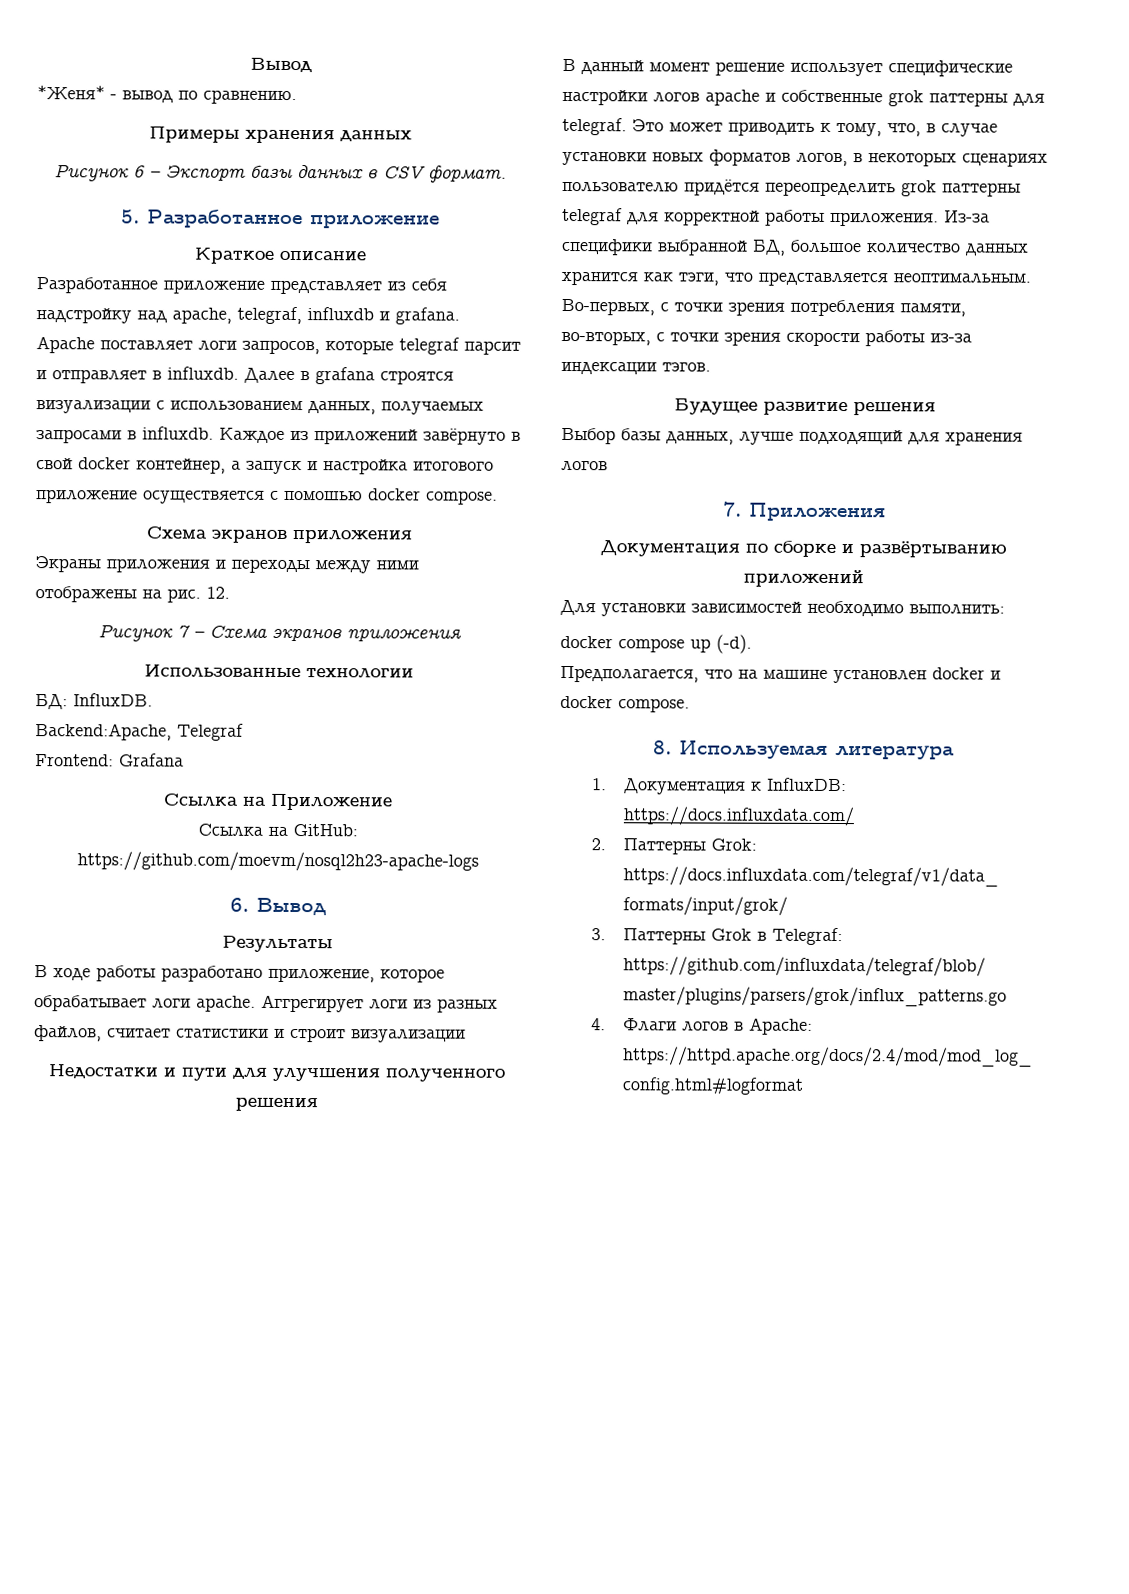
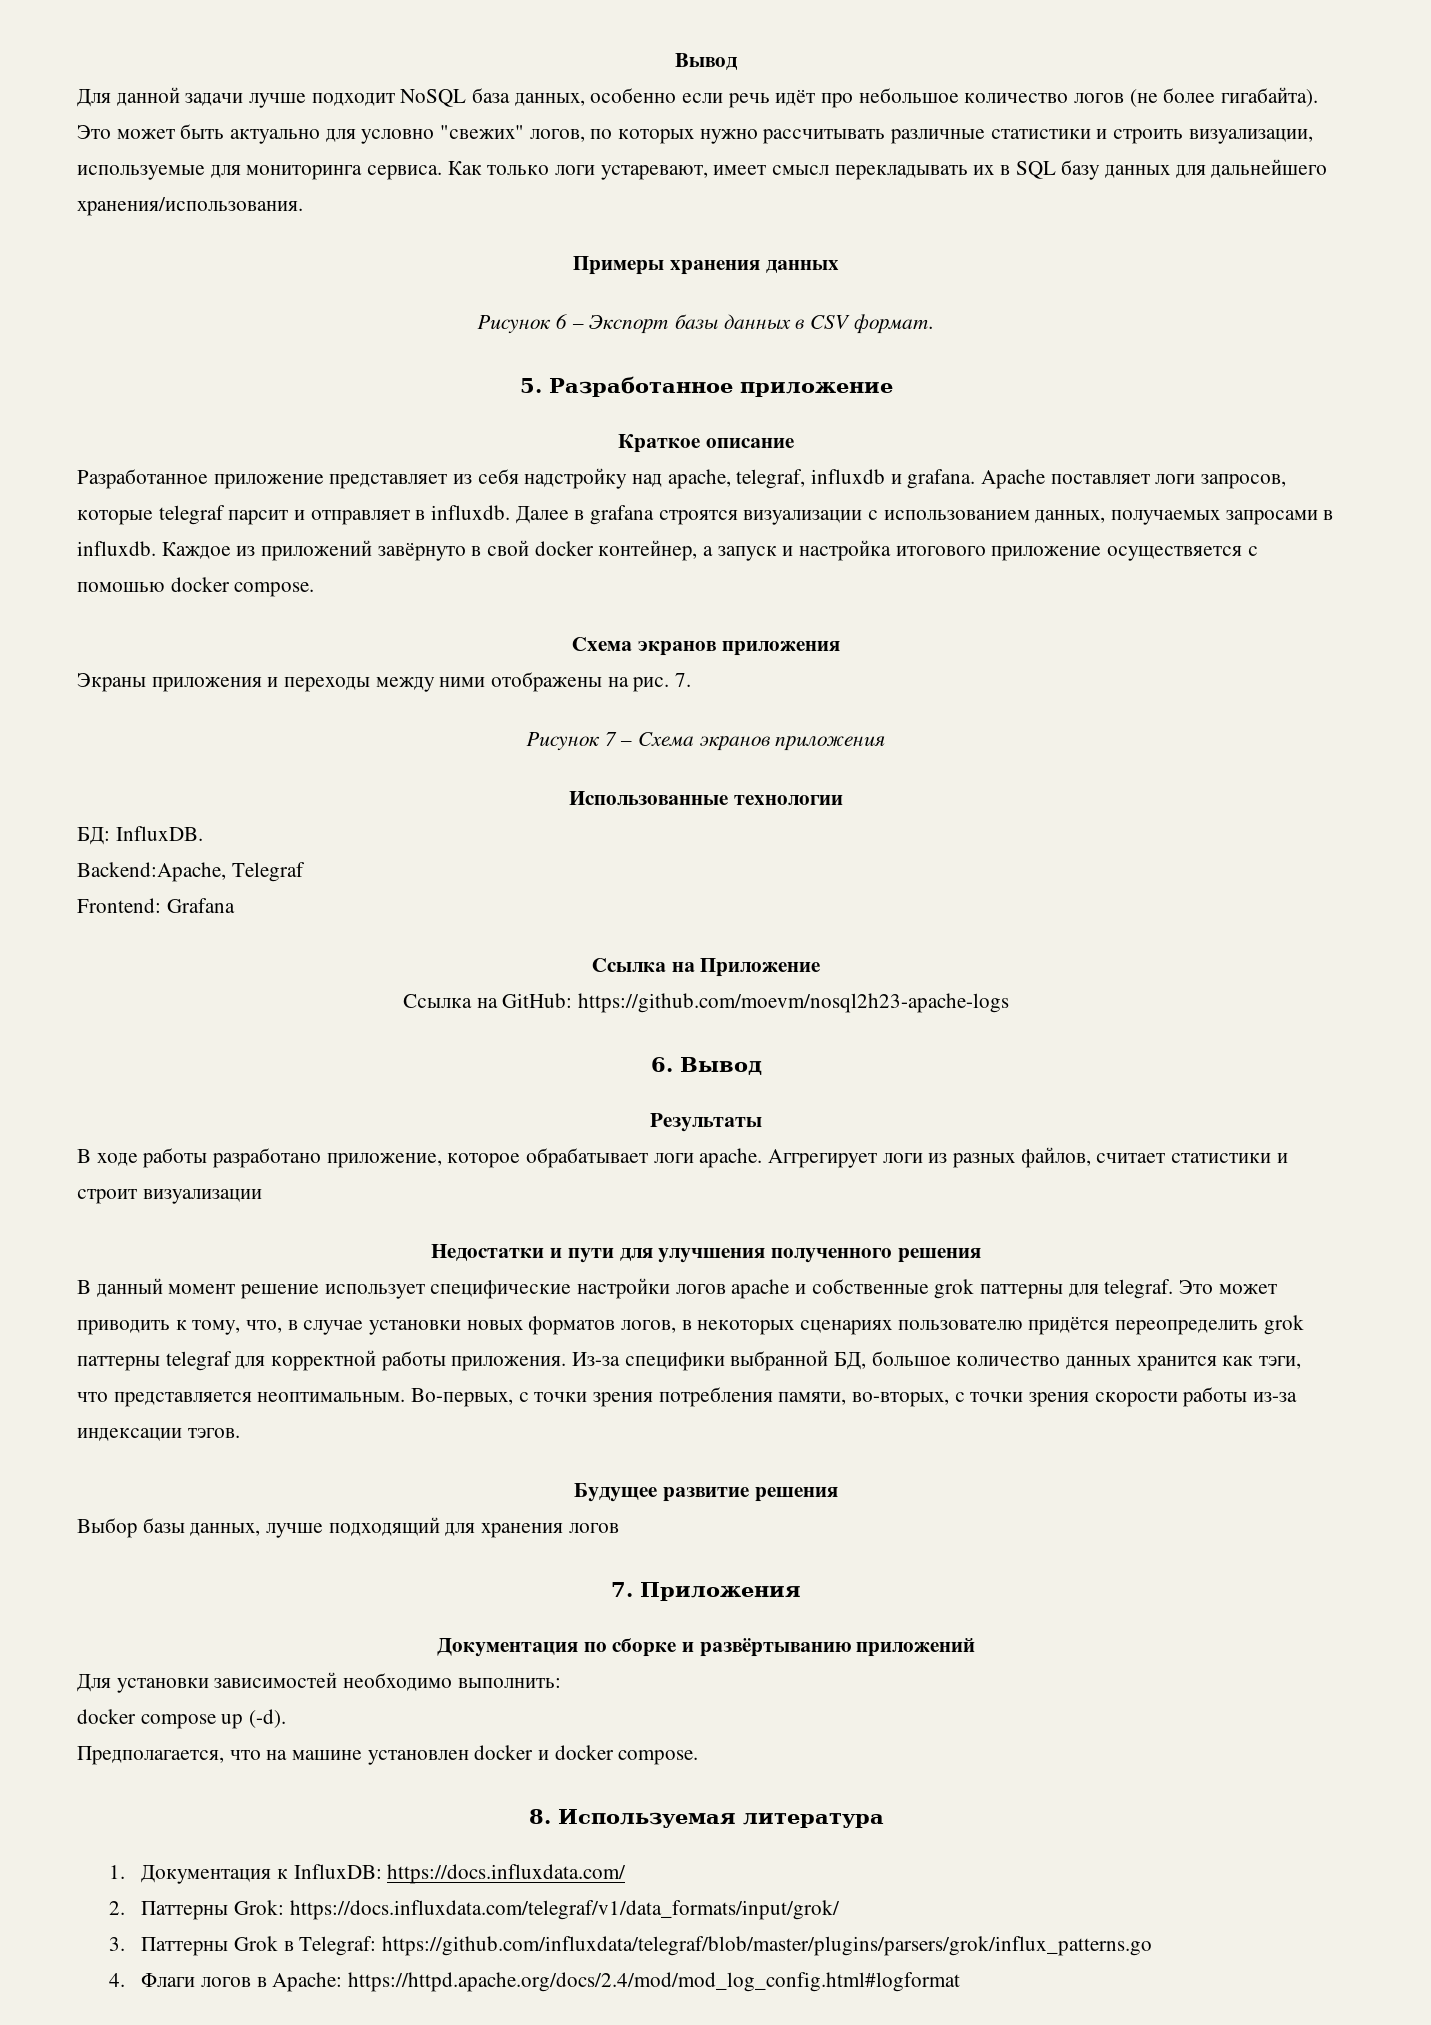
[249,57,312,73] [37,85,297,105] Вывод // *Женя* - вывод по сравнению. -> [675,53,737,71] [77,87,1319,108] [77,124,1313,144] [77,159,1328,180] [77,197,303,216] Вывод // Для данной задачи лучше подходит NoSQL база данных, особенно если речь идёт про небольшое количество логов (не более гигабайта). Это может быть актуально для условно "свежих" логов, по которых нужно рассчитывать различные статистики и строить визуализации, используемые для мониторинга сервиса. Как только логи устаревают, имеет смысл перекладывать их в SQL базу данных для дальнейшего хранения/использования.
[206,586,230,599] 12. -> [675,673,692,687] 7.

